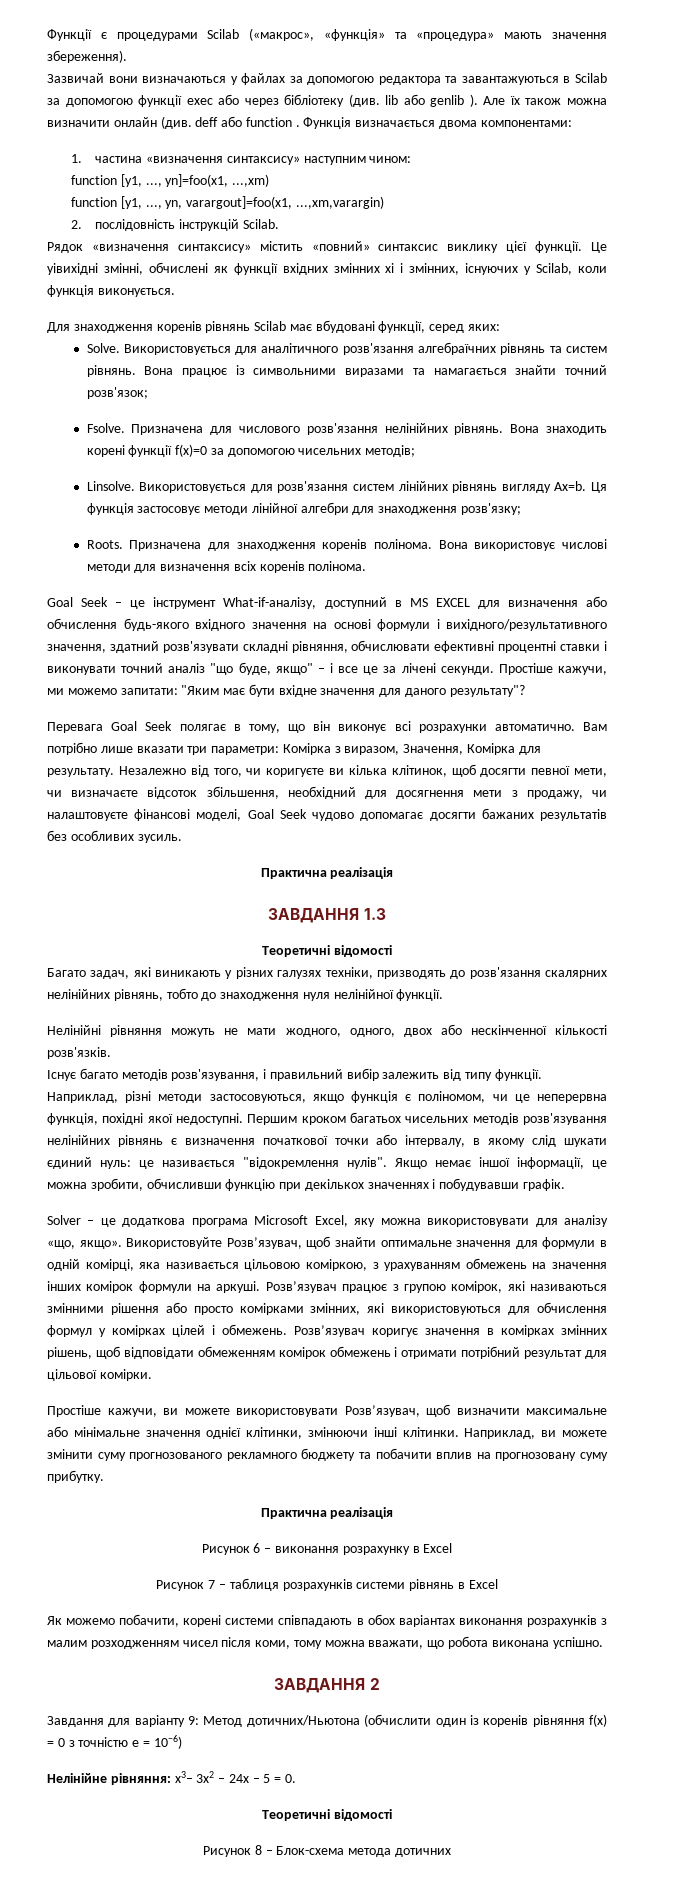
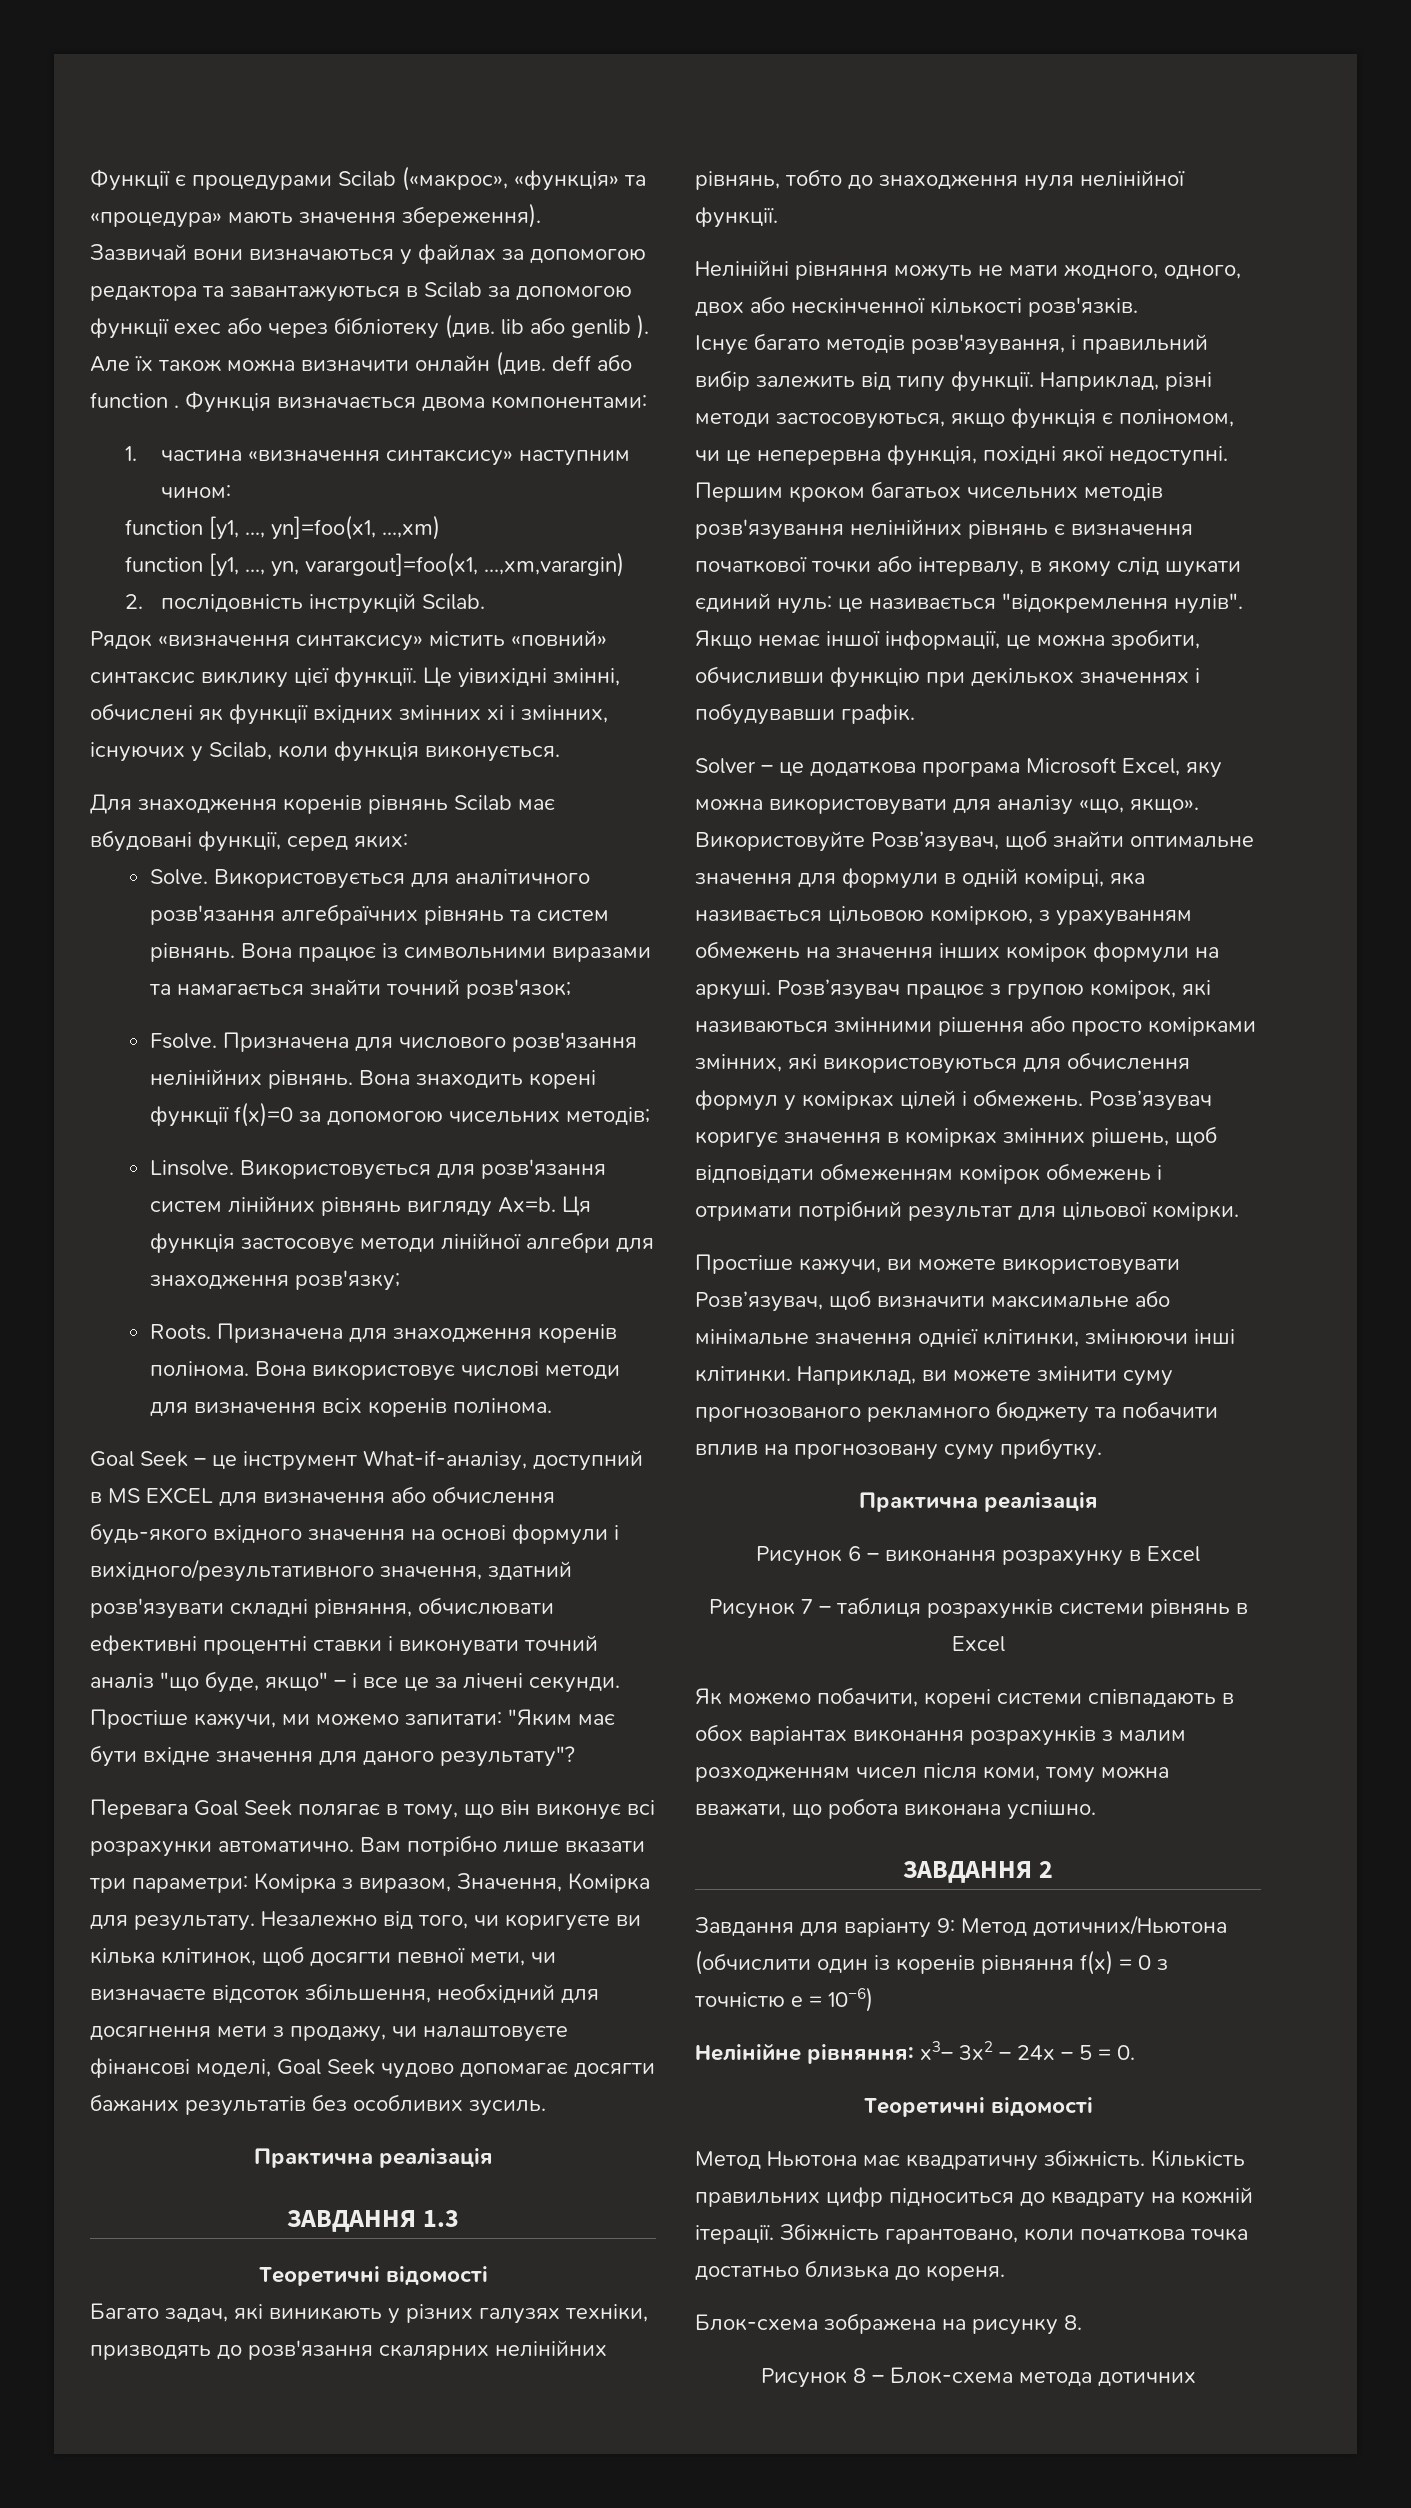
(392, 1815) none -> [695,2149,1245,2171] [695,2187,1253,2208] [695,2223,1248,2244] [695,2260,1005,2281] [695,2313,1082,2335] // Метод Ньютона має квадратичну збіжність. Кількість правильних цифр підноситься до квадрату на кожній ітерації. Збіжність гарантовано, коли початкова точка достатньо близька до кореня. // Блок-схема зображена на рисунку 8.

